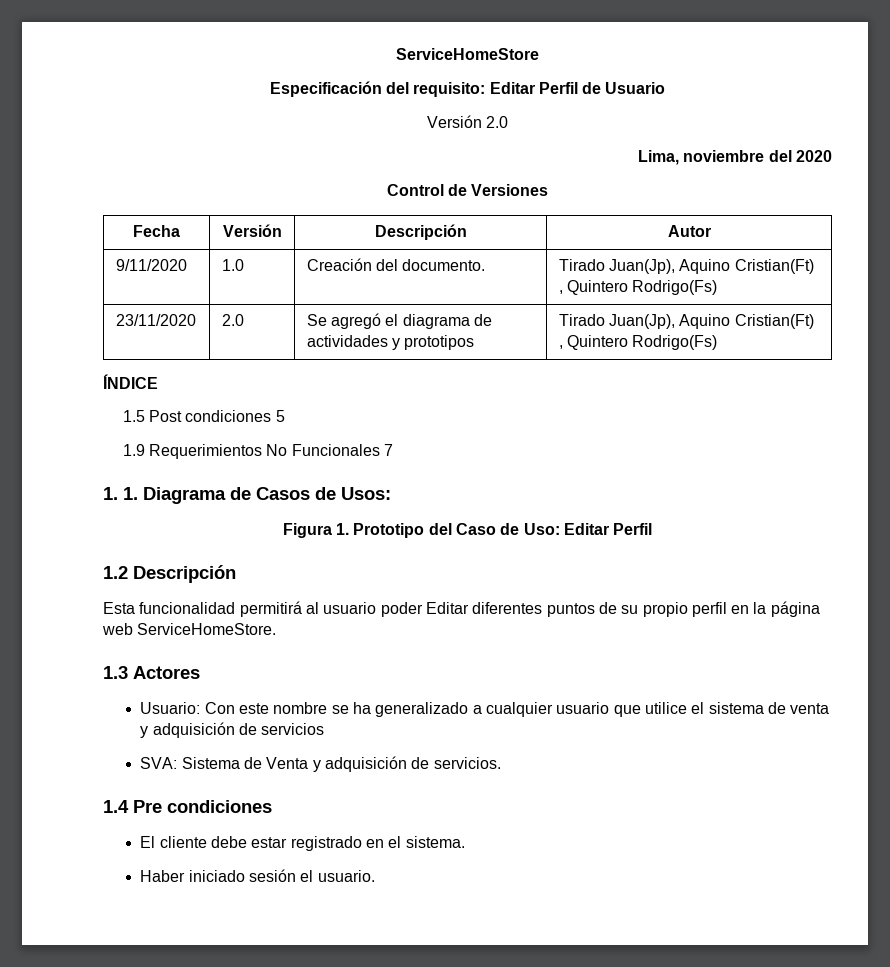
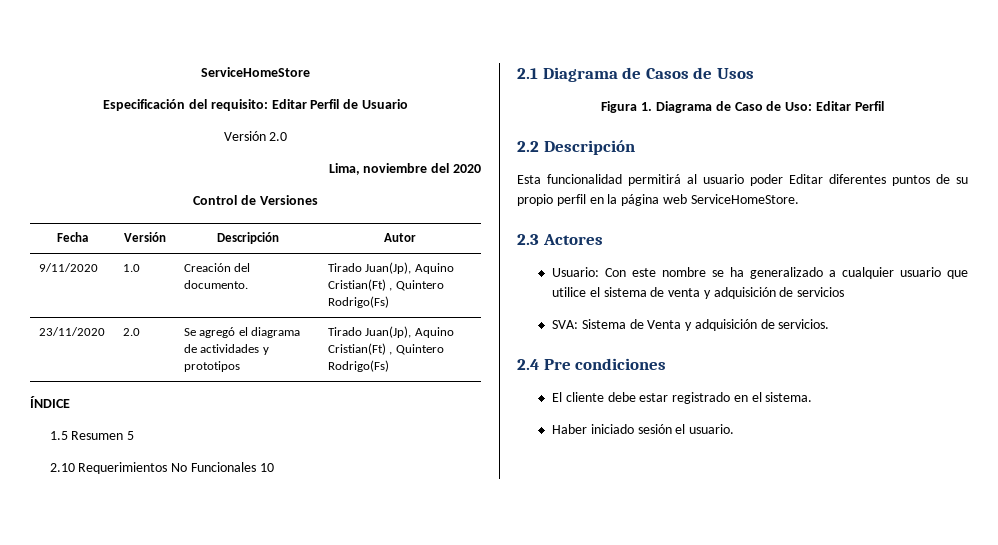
[149,410,272,422] Post condiciones -> [71,431,124,440] Resumen
[122,444,145,456] 1.9 -> [49,463,75,472] 2.10
[384,444,394,456] [103,487,138,500] 7 // 1. 1. -> [259,463,274,472] [517,68,538,79] 10 // 2.1
[341,487,391,500] Usos: -> [716,68,754,79] Usos
[353,523,452,538] Prototipo del -> [655,101,731,113] Diagrama de
[103,566,128,579] 1.2 -> [517,141,539,152] 2.2
[103,666,128,679] 1.3 -> [517,234,539,245] 2.3
[103,800,129,813] 1.4 -> [517,359,539,370] 2.4

